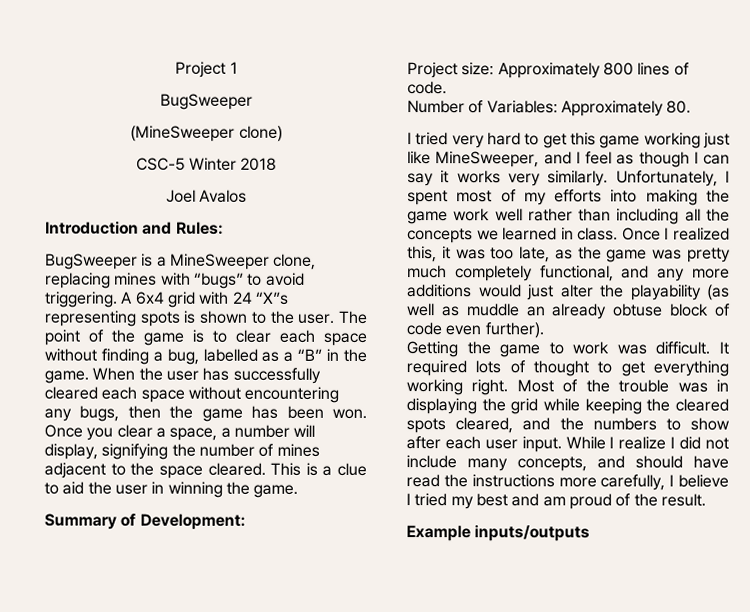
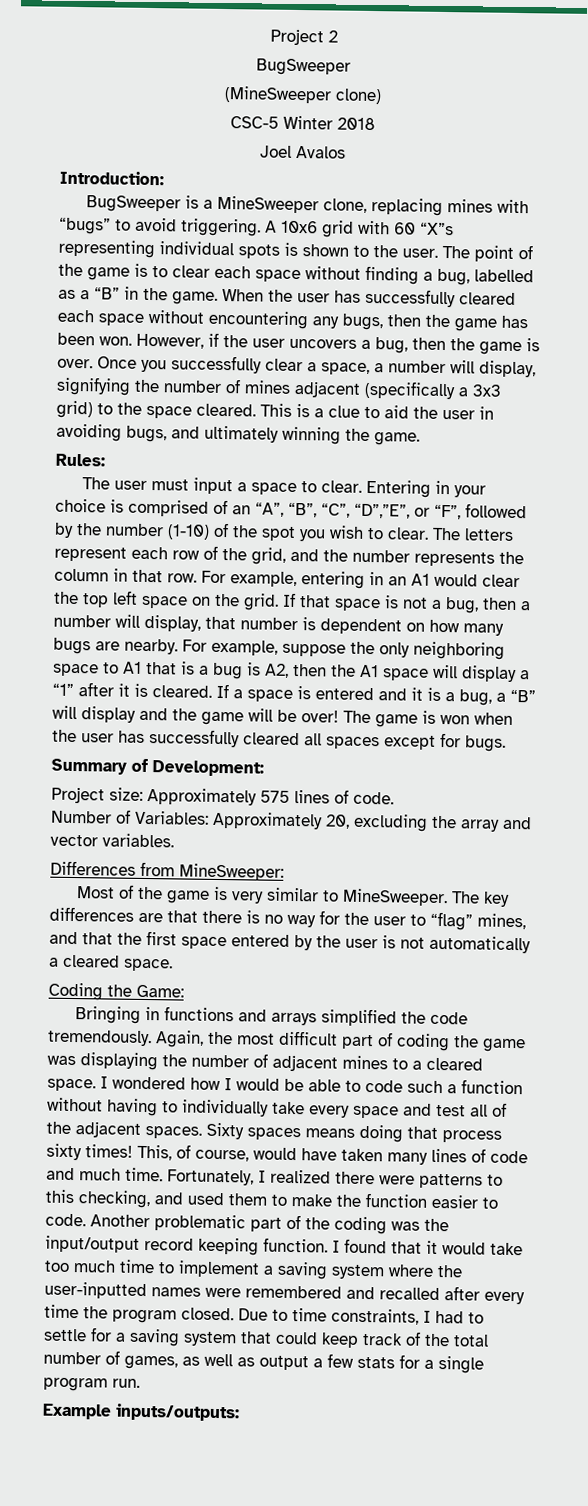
[175,61,238,78] Project 1 -> [269,28,338,46] Project 2
[45,221,224,235] Introduction and Rules: -> [59,170,164,186] Introduction:
[135,291,165,305] 6x4 -> [281,220,318,234] 10x6
[232,291,253,304] 24 -> [394,222,416,235] 60
(136, 318) none -> [159,241,234,256] individual
(367, 413) none -> [136,332,540,356] [57,358,93,369] However, if the user uncovers a bug, then the game is over.
(114, 434) none -> [171,355,262,374] successfully
(106, 470) none -> [364,380,502,400] [56,400,93,419] (specifically a 3x3 grid)
(165, 487) none -> [56,423,279,443] avoiding bugs, and ultimately
(299, 491) none -> [55,453,106,467] [82,477,487,498] [55,498,527,520] [54,522,514,542] [54,545,524,567] [54,568,520,589] [54,590,531,614] [53,614,504,636] [53,637,505,660] [53,661,530,683] [52,682,536,706] [52,705,513,728] [52,729,506,752] // Rules: // The user must input a space to clear. Entering in your choice is comprised of an “A”, “B”, “C”, “D”,”E”, or “F”, followed by the number (1-10) of the spot you wish to clear. The letters represent each row of the grid, and the number represents the column in that row. For example, entering in an A1 would clear the top left space on the grid. If that space is not a bug, then a number will display, that number is dependent on how many bugs are nearby. For example, suppose the only neighboring space to A1 that is a bug is A2, then the A1 space will display a “1” after it is cleared. If a space is entered and it is a bug, a “B” will display and the game will be over! The game is won when the user has successfully cleared all spaces except for bugs.
[602,62,634,76] 800 -> [260,790,290,803] 575
[666,100,692,114] [407,132,730,149] [407,151,730,168] [407,170,730,187] [407,189,730,206] [407,208,730,225] [407,227,730,244] [407,246,731,263] [407,265,730,282] [407,284,730,301] [406,303,731,320] [406,322,544,339] [406,341,729,358] [406,360,729,377] [406,379,729,396] [406,398,729,415] [406,417,730,434] [406,436,729,453] [406,455,729,472] [406,474,729,491] [406,493,706,510] 80. // I tried very hard to get this game working just like MineSweeper, and I feel as though I can say it works very similarly. Unfortunately, I spent most of my efforts into making the game work well rather than including all the concepts we learned in class. Once I realized this, it was too late, as the game was pretty much completely functional, and any more additions would just alter the playability (as well as muddle an already obtuse block of code even further). // Getting the game to work was difficult. It required lots of thought to get everything working right. Most of the trouble was in displaying the grid while keeping the cleared spots cleared, and the numbers to show after each user input. While I realize I did not include many concepts, and should have read the instructions more carefully, I believe I tried my best and am proud of the result. -> [325,813,532,832] [50,833,174,848] [50,860,284,881] [77,884,511,907] [49,906,526,931] [49,931,531,954] [49,954,173,972] [48,982,184,1001] [75,1006,469,1027] [48,1029,526,1053] [47,1052,483,1072] [47,1076,523,1095] [47,1097,507,1119] [46,1121,502,1143] [46,1143,528,1165] [46,1167,503,1189] [45,1189,498,1209] [45,1213,449,1235] [45,1235,523,1256] [44,1259,463,1280] [44,1281,525,1305] [44,1304,484,1325] [43,1327,489,1348] [43,1350,484,1374] [43,1377,140,1392] 20, excluding the array and vector variables. // Differences from MineSweeper: // Most of the game is very similar to MineSweeper. The key differences are that there is no way for the user to “flag” mines, and that the first space entered by the user is not automatically a cleared space. // Coding the Game: // Bringing in functions and arrays simplified the code tremendously. Again, the most difficult part of coding the game was displaying the number of adjacent mines to a cleared space. I wondered how I would be able to code such a function without having to individually take every space and test all of the adjacent spaces. Sixty spaces means doing that process sixty times! This, of course, would have taken many lines of code and much time. Fortunately, I realized there were patterns to this checking, and used them to make the function easier to code. Another problematic part of the coding was the input/output record keeping function. I found that it would take too much time to implement a saving system where the user-inputted names were remembered and recalled after every time the program closed. Due to time constraints, I had to settle for a saving system that could keep track of the total number of games, as well as output a few stats for a single program run.
[474,525,591,542] inputs/outputs -> [115,1403,240,1422] inputs/outputs:

